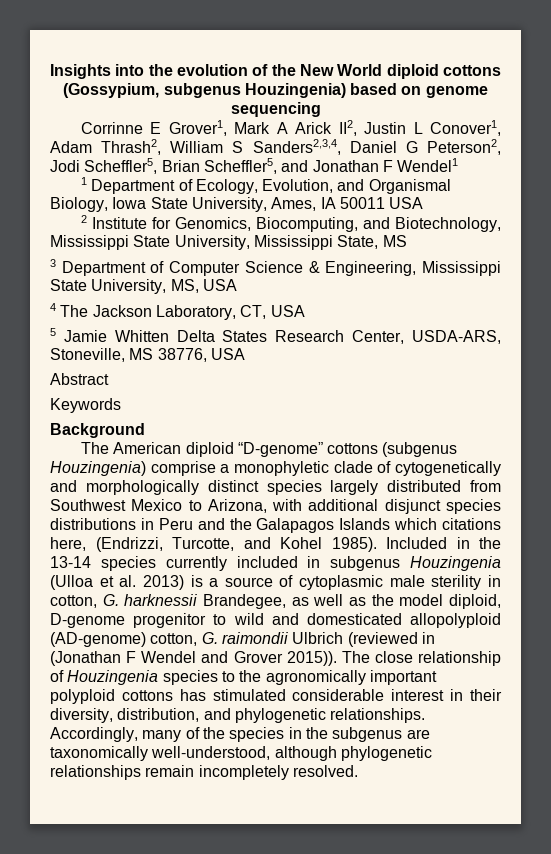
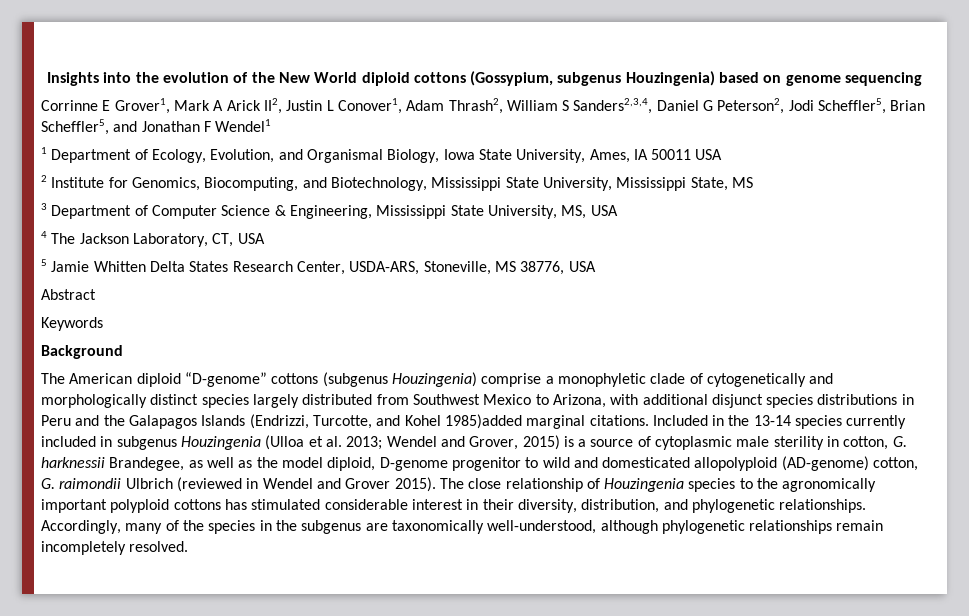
[394,518,501,530] [50,537,86,551] which citations here, -> (246, 420) none
[331,537,377,552] 1985). -> [444,414,649,429] 1985)added marginal citations.
[142,575,184,590] 2013) -> [346,435,560,450] 2013; Wendel and Grover, 2015)
[50,651,137,666] (Jonathan F -> (259, 483) none
[286,651,337,666] 2015)). -> [394,477,436,492] 2015).

